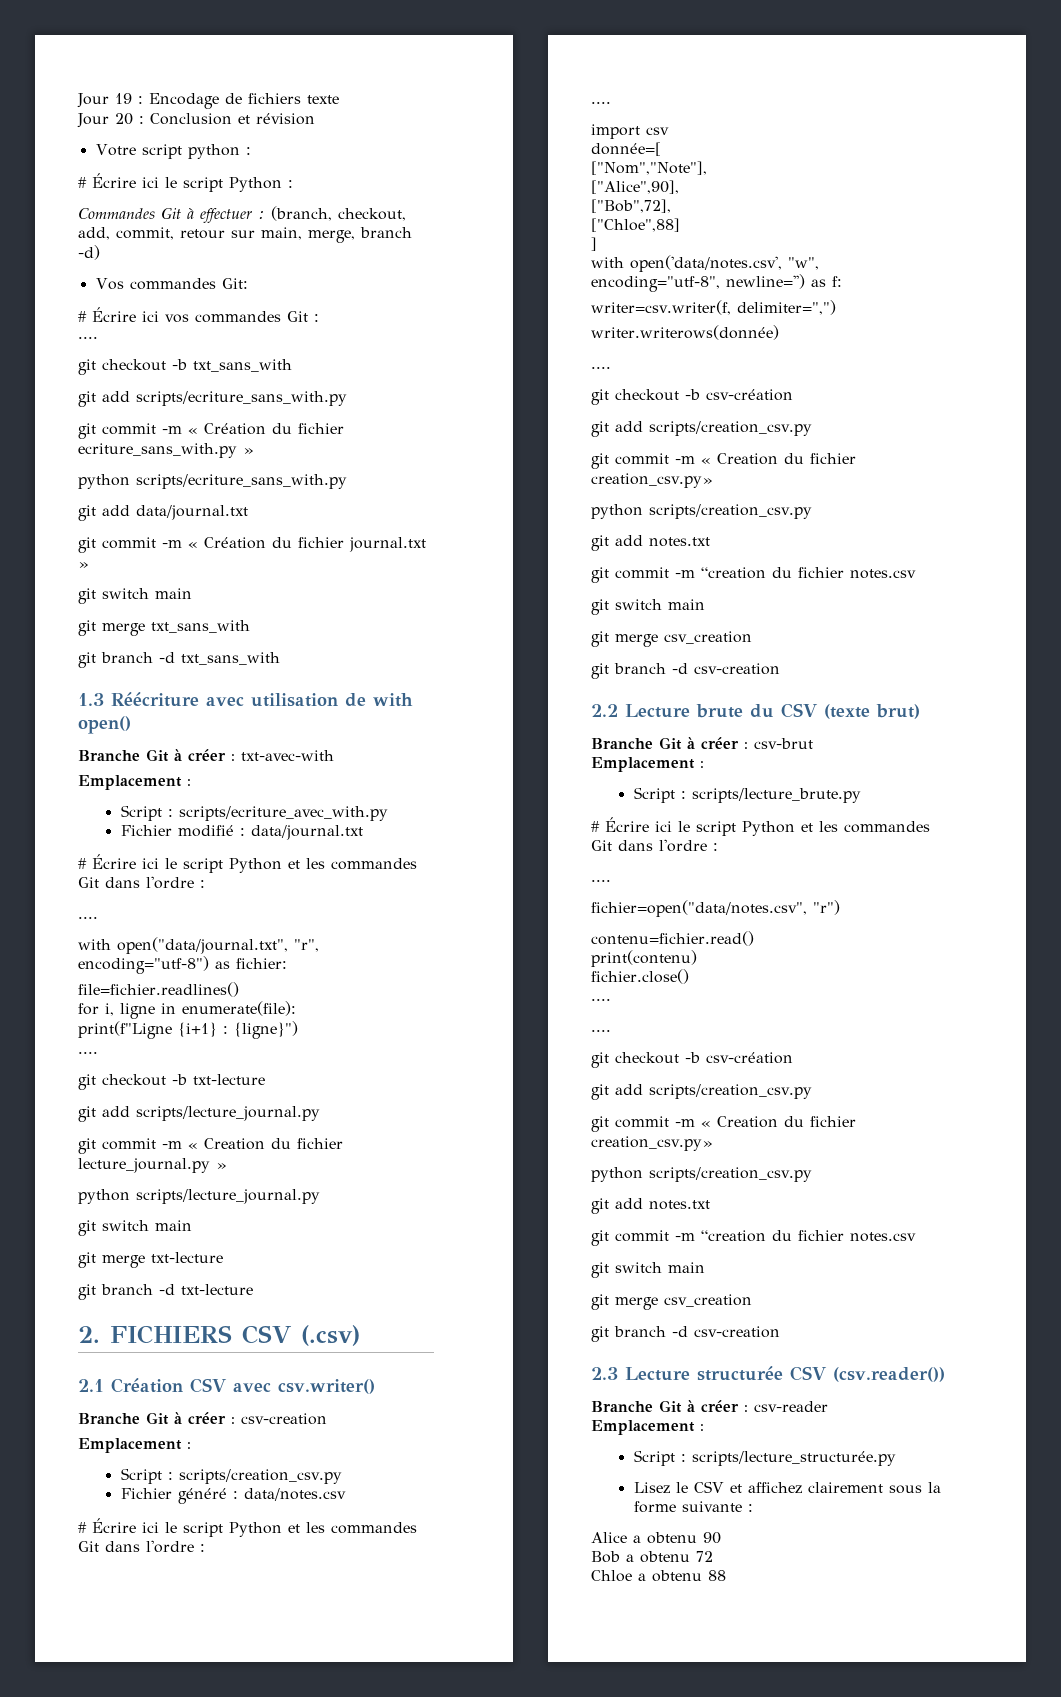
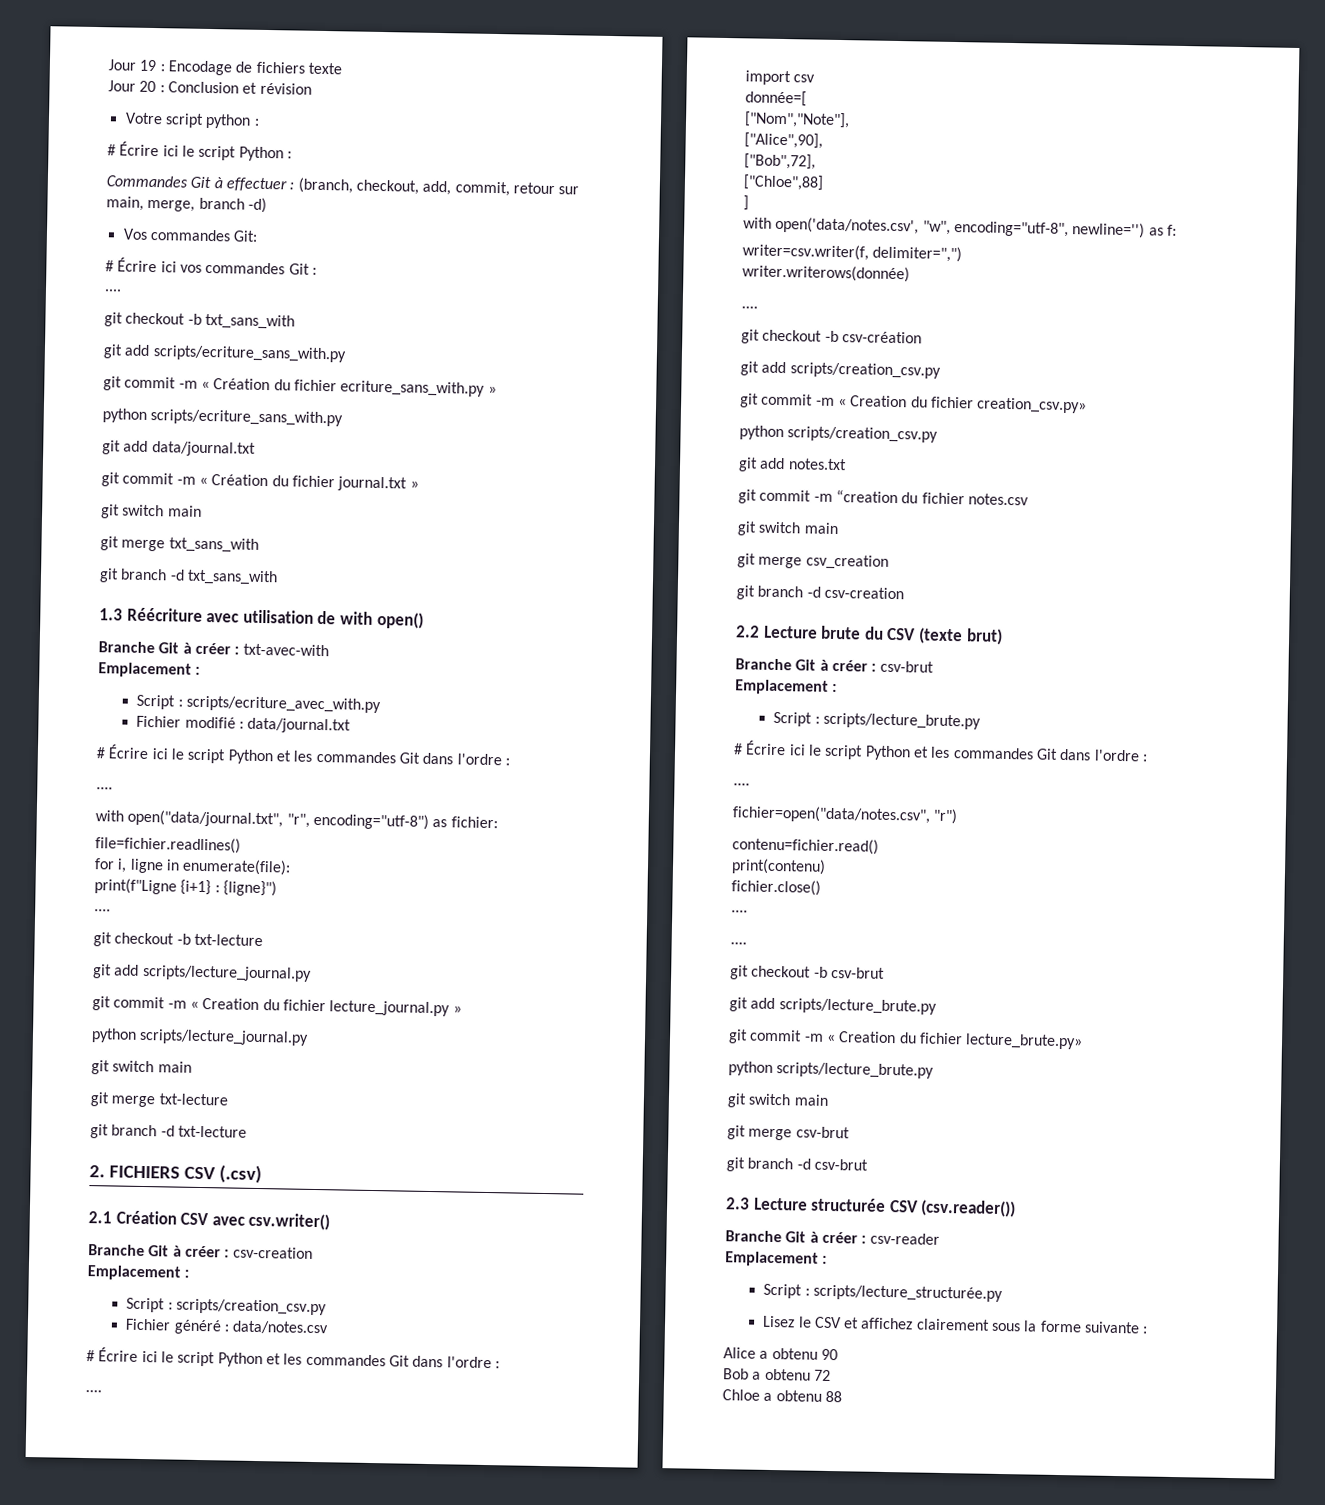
[706,1052,793,1064] [591,1084,812,1100] [591,1116,856,1132] [591,1136,713,1151] [591,1167,812,1182] [591,1198,710,1214] [591,1230,916,1246] [591,1262,705,1278] [591,1294,752,1310] [591,1326,780,1342] csv-création // git add scripts/creation_csv.py // git commit -m « Creation du fichier creation_csv.py» // python scripts/creation_csv.py // git add notes.txt // git commit -m “creation du fichier notes.csv // git switch main // git merge csv_creation // git branch -d csv-creation -> [830,966,885,979] [729,997,937,1015] [728,1029,1084,1050] [728,1061,935,1079] [727,1093,829,1108] [727,1125,850,1141] [726,1157,868,1172] csv-brut // git add scripts/lecture_brute.py // git commit -m « Creation du fichier lecture_brute.py» // python scripts/lecture_brute.py // git switch main // git merge csv-brut // git branch -d csv-brut

